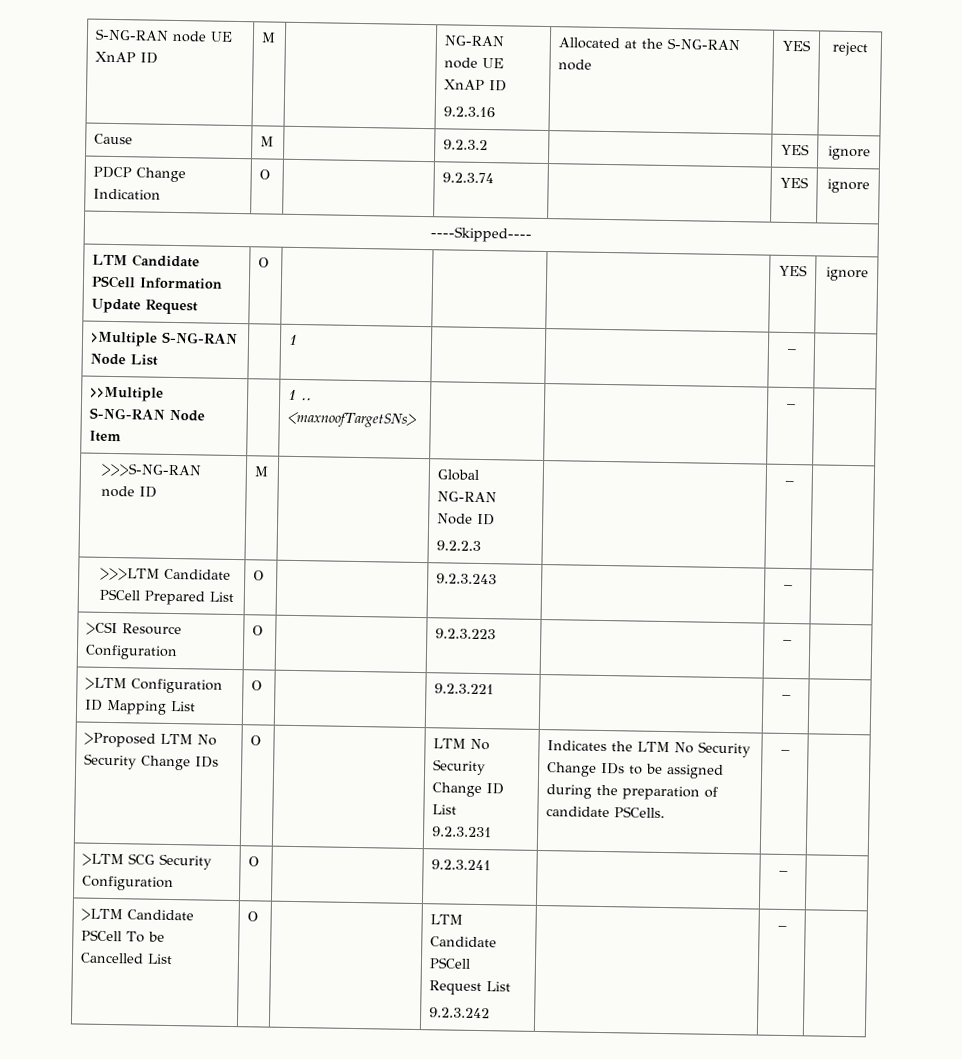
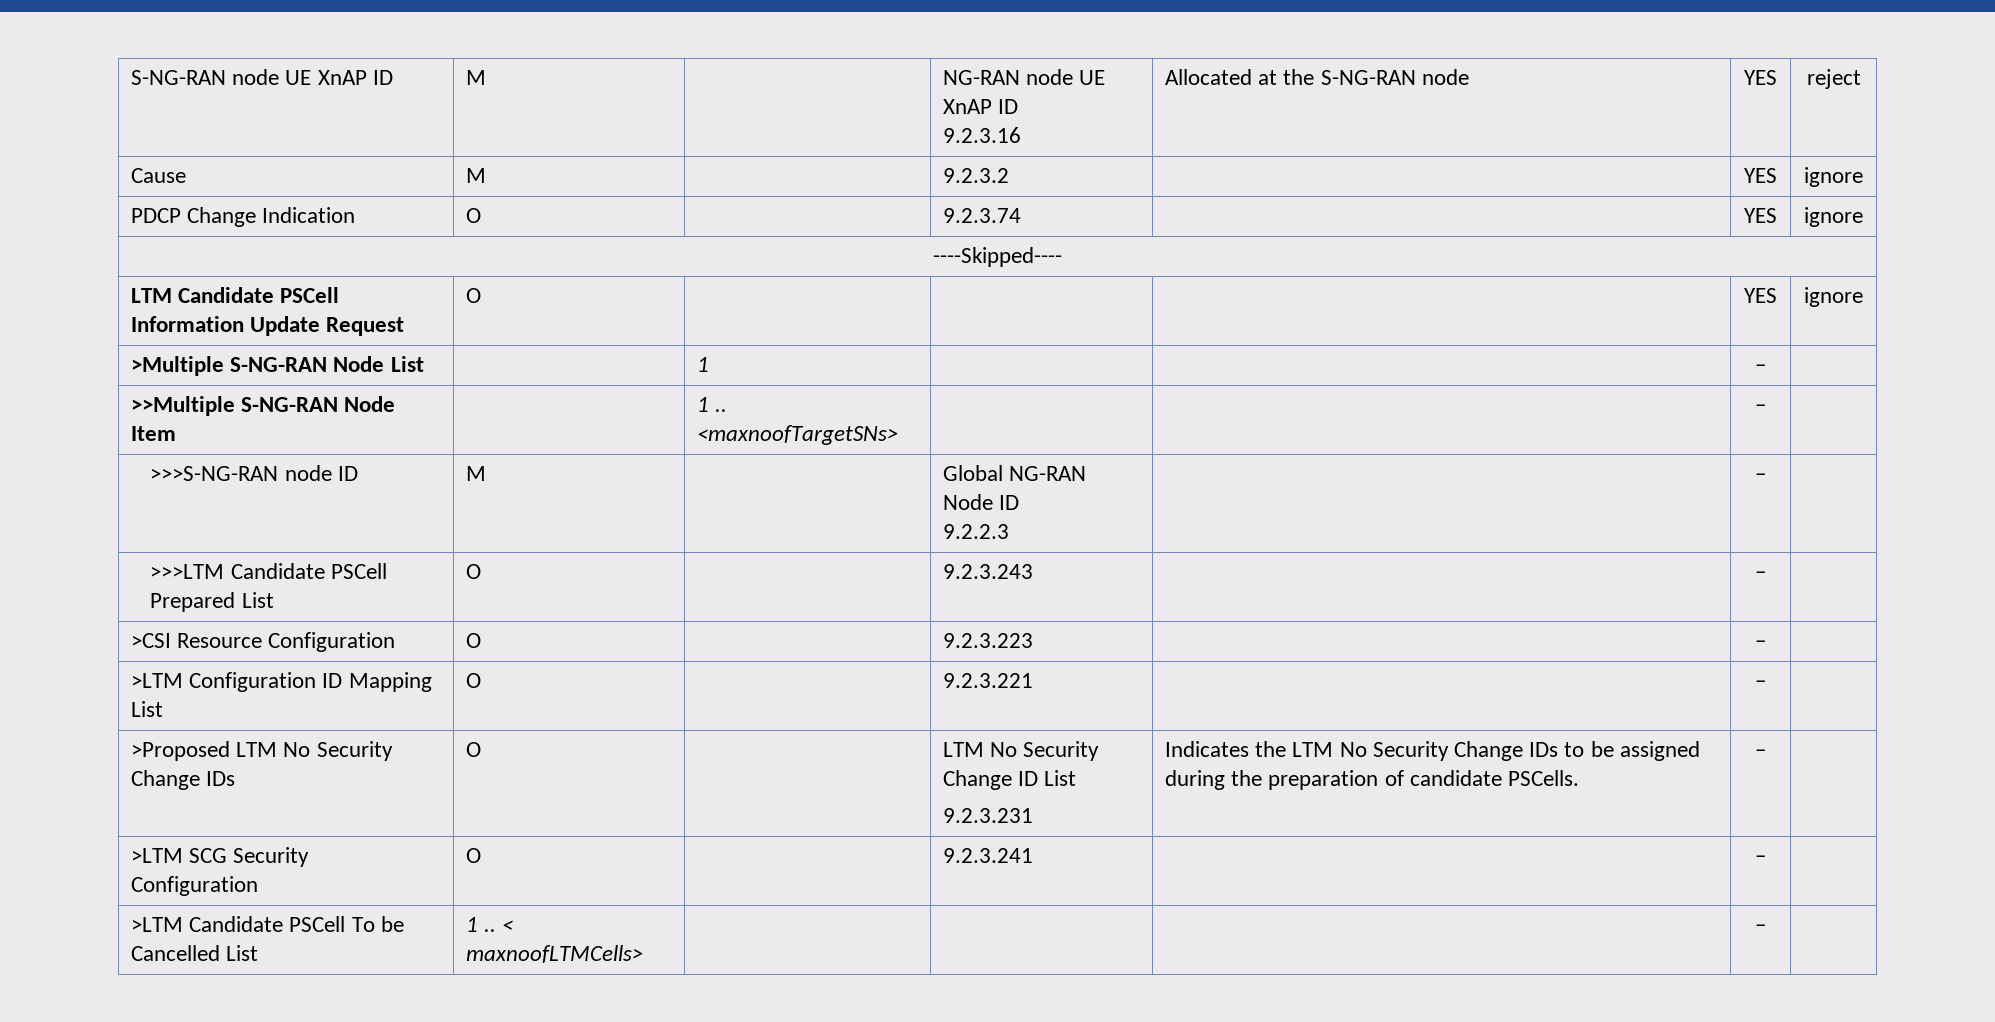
[247,911,259,922] [430,914,464,925] [430,936,498,948] [429,957,472,969] [429,980,512,996] [429,1007,491,1019] O | | LTM Candidate PSCell Request List // 9.2.3.242 -> [465,917,514,932] [465,945,643,963] 1 .. < maxnoofLTMCells> | |

